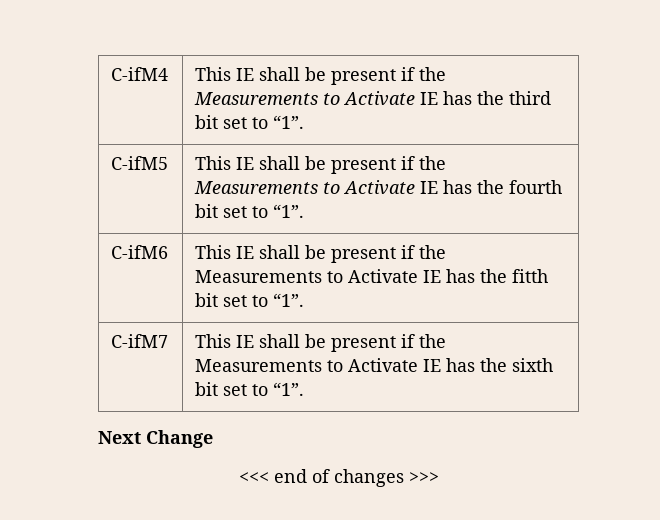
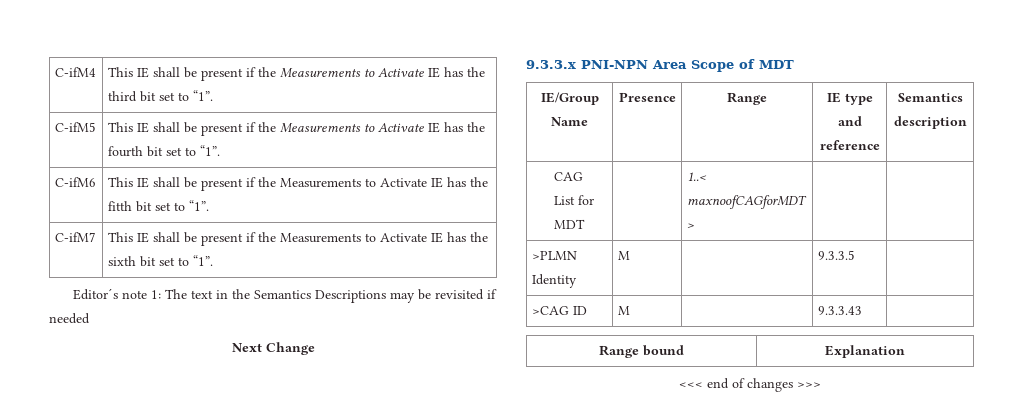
[98,430,213,448] Next Change -> [72,288,497,303] [49,313,90,324] [231,342,315,355] [526,59,794,72] [540,92,599,105] [551,117,588,126] [618,92,676,102] [727,92,767,105] [826,92,873,105] [837,116,862,126] [819,140,880,150] [897,93,963,102] [893,116,967,129] [554,172,584,181] [554,195,595,205] [554,219,586,229] [686,172,707,181] [686,195,807,209] [686,223,694,229] [531,251,577,260] [531,274,577,288] [617,251,630,260] [817,250,855,260] [531,306,587,315] [617,306,630,315] [817,306,862,315] [599,345,684,358] [825,345,905,358] Editor´s note 1: The text in the Semantics Descriptions may be revisited if needed // Next Change // 9.3.3.x PNI-NPN Area Scope of MDT // IE/Group Name | Presence | Range | IE type and reference | Semantics description // CAG List for MDT | | 1..< maxnoofCAGforMDT > | | // >PLMN Identity | M | | 9.3.3.5 | // >CAG ID | M | | 9.3.3.43 | // Range bound | Explanation

